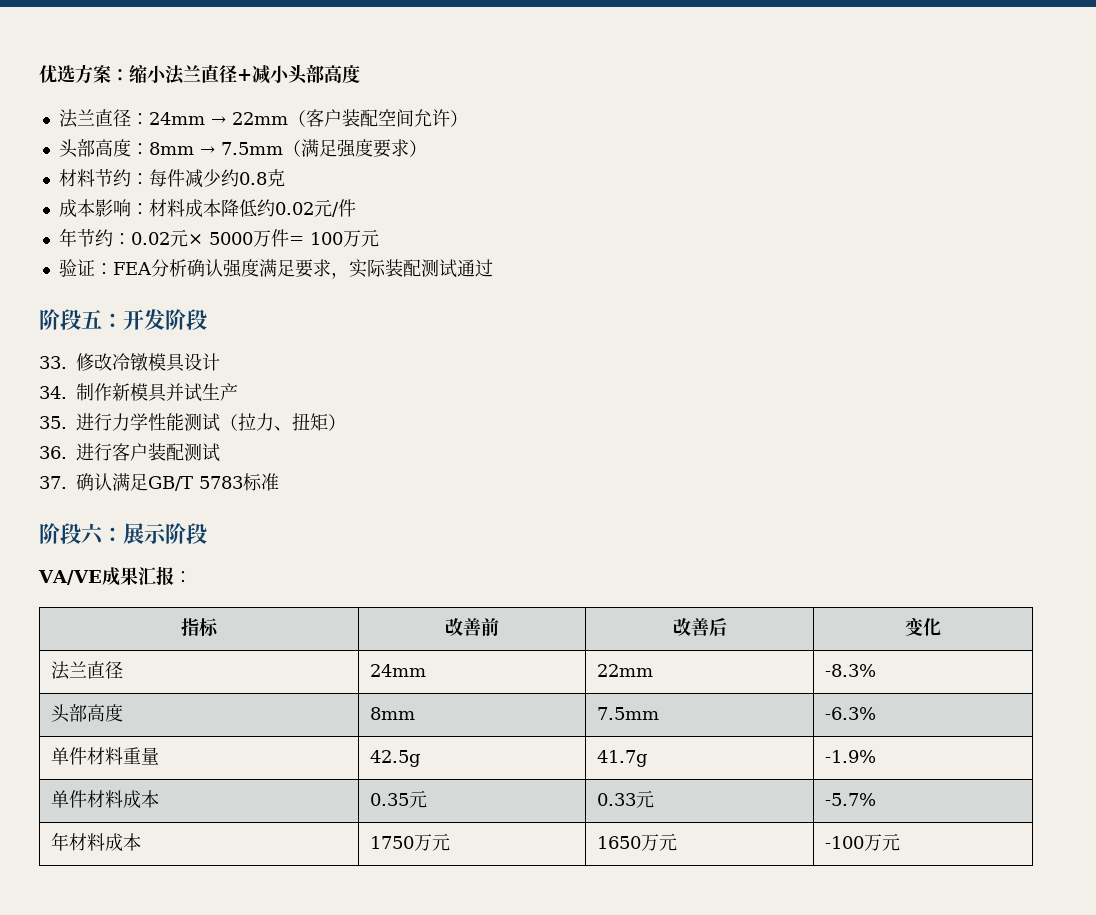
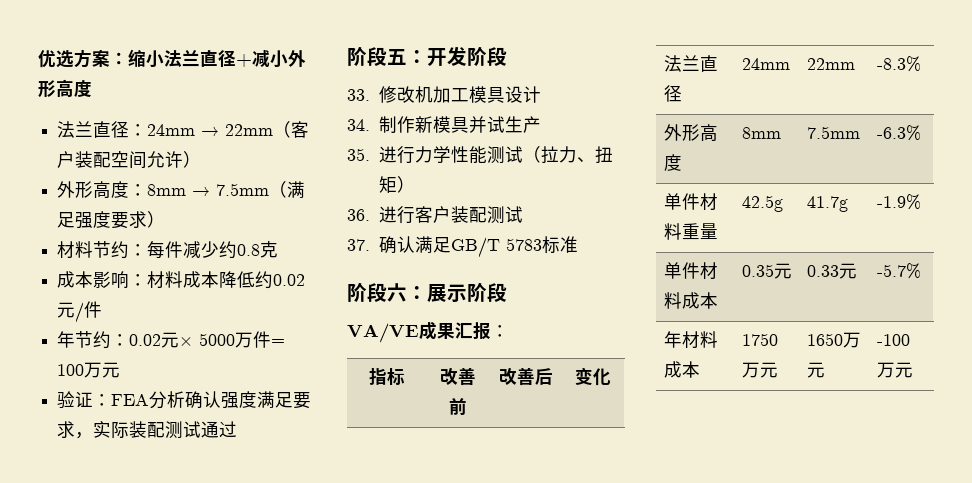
[288,64,324,84] 头部 -> [288,50,306,67] [38,80,56,98] 外形
[58,139,95,158] 头部 -> [57,181,94,198] 外形
[112,353,148,371] 冷镦 -> [414,86,469,103] 机加工
[50,704,87,723] 头部 -> [663,124,700,141] 外形

